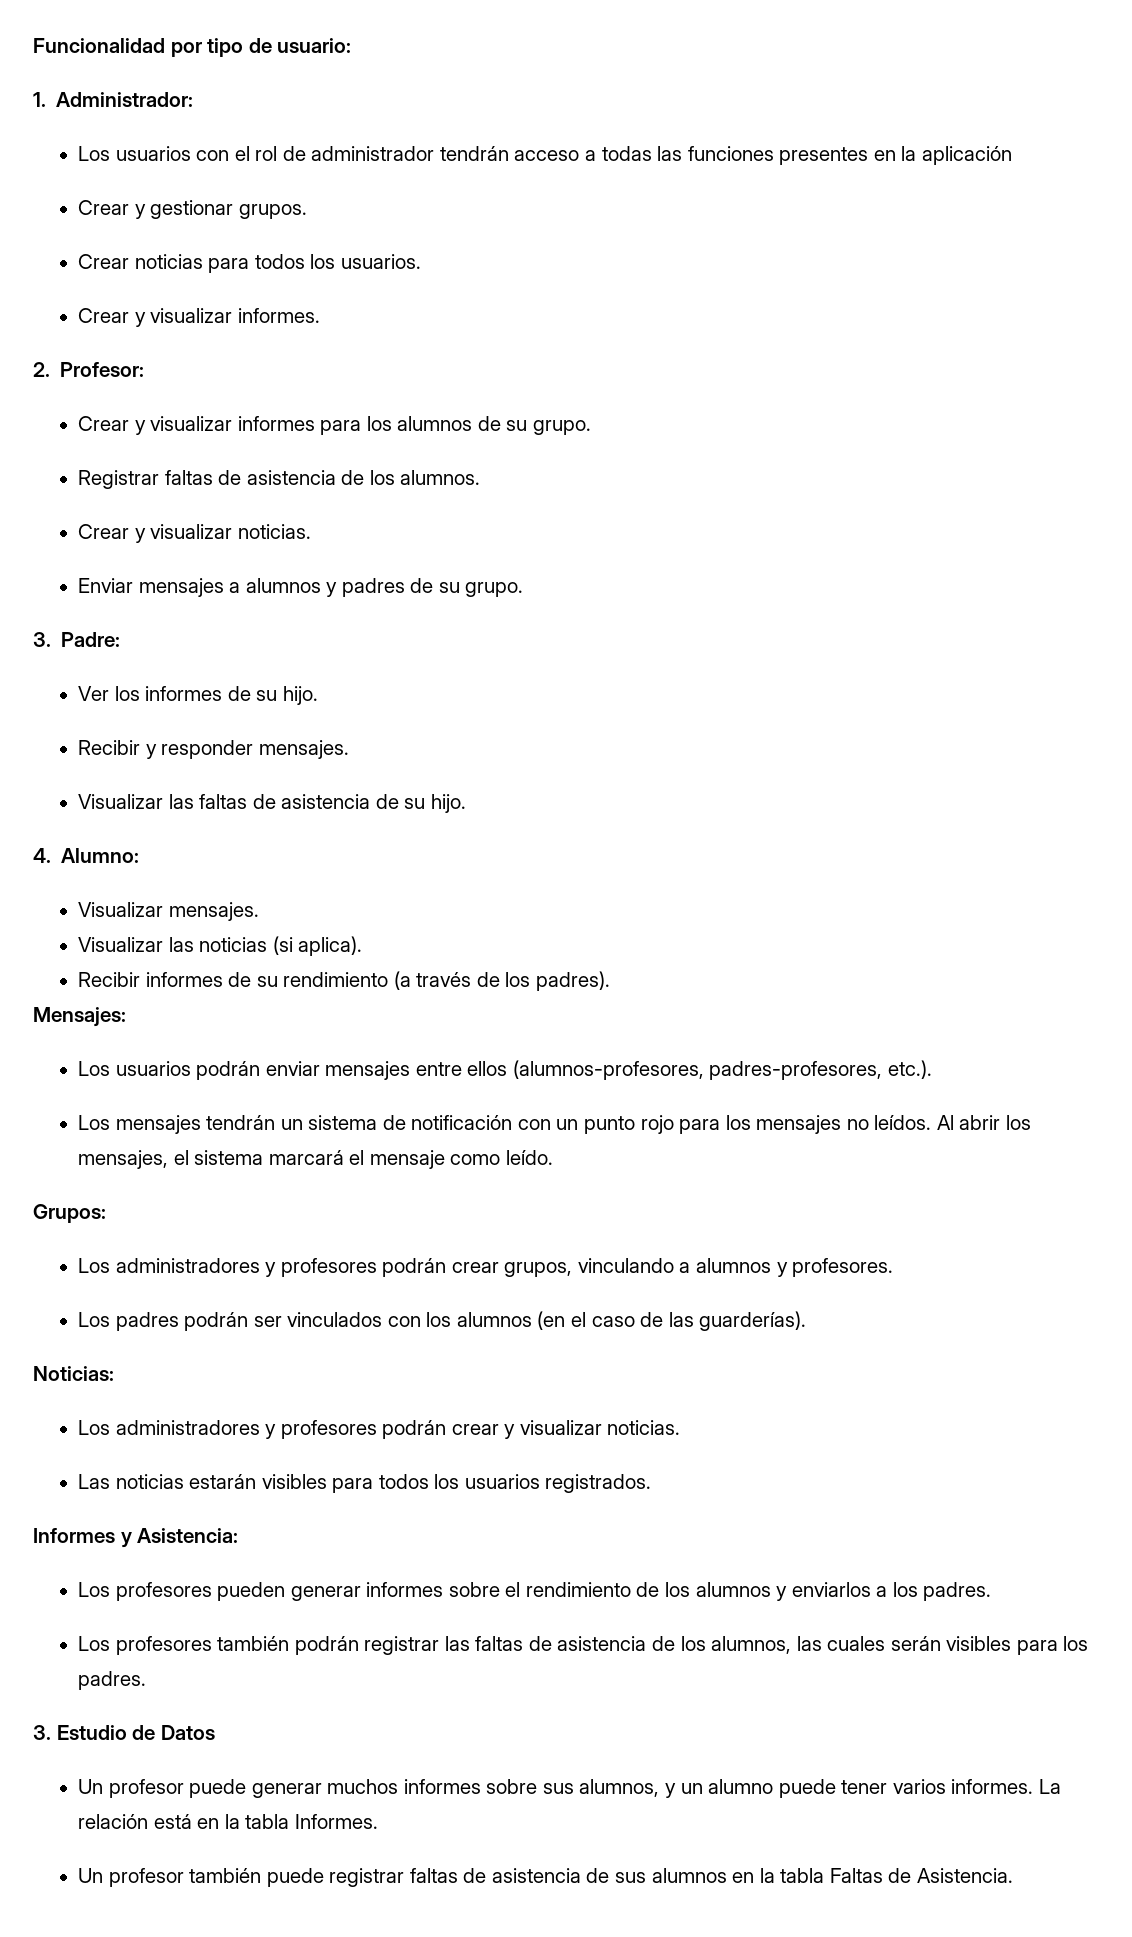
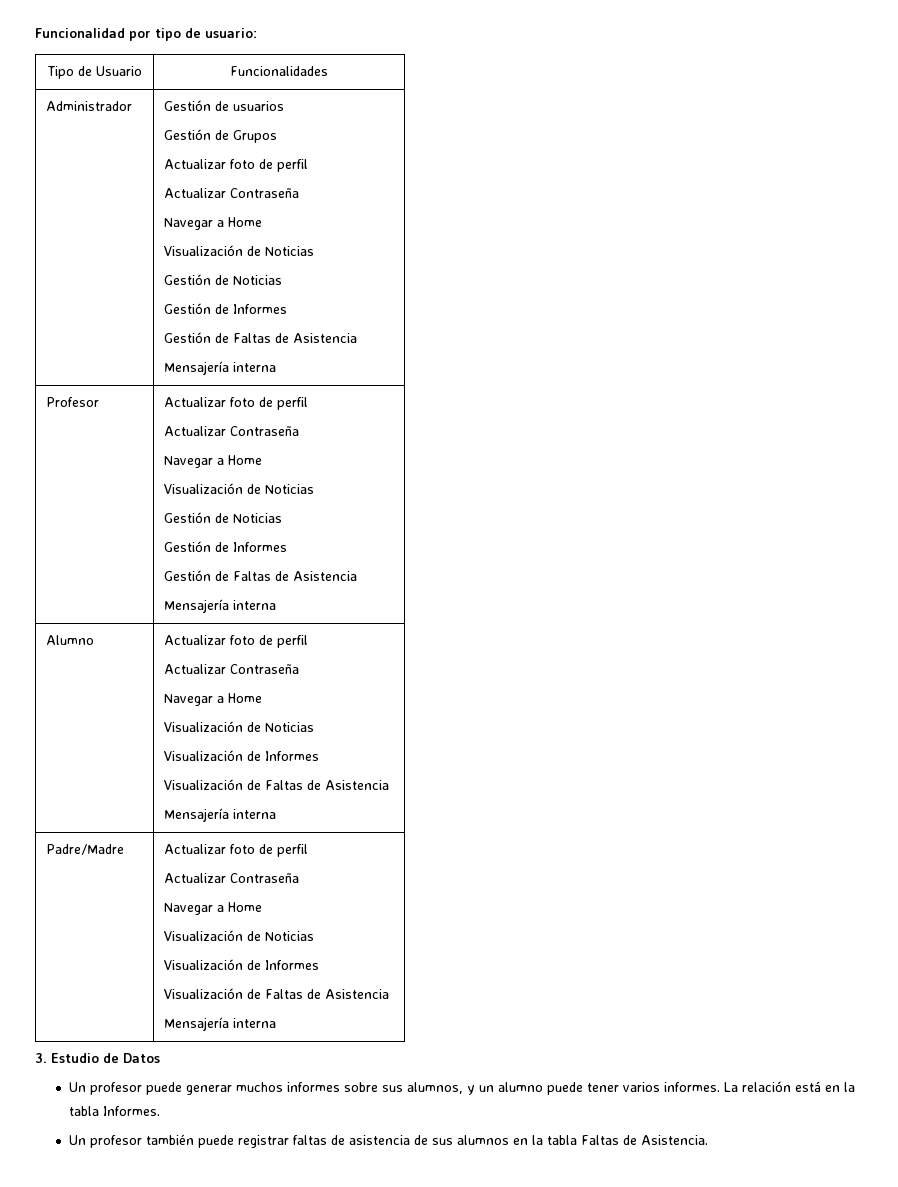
[33,92,194,107] [78,146,1012,165] [78,200,307,219] [78,254,421,273] [78,308,320,327] [33,362,145,377] [78,416,592,435] [78,470,481,489] [78,524,311,543] [78,578,524,597] [33,632,121,647] [78,686,318,705] [78,740,349,759] [78,794,466,813] [33,848,140,863] [78,902,259,921] [78,936,363,956] [78,971,611,991] [33,1007,126,1027] [78,1060,933,1080] [78,1115,1031,1134] [78,1150,553,1169] [33,1204,106,1223] [78,1258,894,1277] [78,1311,807,1331] [33,1366,114,1381] [78,1420,681,1439] [78,1474,652,1493] [33,1528,239,1548] [78,1582,992,1601] [78,1636,1089,1655] [78,1671,147,1690] // 1. Administrador: // Los usuarios con el rol de administrador tendrán acceso a todas las funciones presentes en la aplicación // Crear y gestionar grupos. // Crear noticias para todos los usuarios. // Crear y visualizar informes. // 2. Profesor: // Crear y visualizar informes para los alumnos de su grupo. // Registrar faltas de asistencia de los alumnos. // Crear y visualizar noticias. // Enviar mensajes a alumnos y padres de su grupo. // 3. Padre: // Ver los informes de su hijo. // Recibir y responder mensajes. // Visualizar las faltas de asistencia de su hijo. // 4. Alumno: // Visualizar mensajes. // Visualizar las noticias (si aplica). // Recibir informes de su rendimiento (a través de los padres). // Mensajes: // Los usuarios podrán enviar mensajes entre ellos (alumnos-profesores, padres-profesores, etc.). // Los mensajes tendrán un sistema de notificación con un punto rojo para los mensajes no leídos. Al abrir los mensajes, el sistema marcará el mensaje como leído. // Grupos: // Los administradores y profesores podrán crear grupos, vinculando a alumnos y profesores. // Los padres podrán ser vinculados con los alumnos (en el caso de las guarderías). // Noticias: // Los administradores y profesores podrán crear y visualizar noticias. // Las noticias estarán visibles para todos los usuarios registrados. // Informes y Asistencia: // Los profesores pueden generar informes sobre el rendimiento de los alumnos y enviarlos a los padres. // Los profesores también podrán registrar las faltas de asistencia de los alumnos, las cuales serán visibles para los padres. -> [46,66,142,79] [230,66,328,76] [45,101,132,111] [163,100,284,111] [163,129,277,143] [163,159,308,172] [163,188,299,198] [163,217,262,230] [163,245,314,256] [163,274,282,285] [163,303,287,314] [163,332,357,343] [163,361,276,375] [45,397,99,407] [163,397,308,410] [163,426,299,436] [163,455,262,468] [163,483,314,494] [163,512,282,523] [163,541,287,552] [163,570,357,581] [163,599,276,613] [45,635,94,645] [163,635,308,648] [163,664,299,674] [163,693,262,706] [163,721,314,732] [163,750,319,761] [163,779,389,790] [163,808,276,822] [45,844,124,855] [163,844,308,857] [163,873,299,883] [163,902,262,915] [163,930,314,941] [163,959,319,970] [163,988,389,999] [163,1017,276,1031] // Tipo de Usuario | Funcionalidades // Administrador | Gestión de usuarios // Gestión de Grupos // Actualizar foto de perfil // Actualizar Contraseña // Navegar a Home // Visualización de Noticias // Gestión de Noticias // Gestión de Informes // Gestión de Faltas de Asistencia // Mensajería interna // Profesor | Actualizar foto de perfil // Actualizar Contraseña // Navegar a Home // Visualización de Noticias // Gestión de Noticias // Gestión de Informes // Gestión de Faltas de Asistencia // Mensajería interna // Alumno | Actualizar foto de perfil // Actualizar Contraseña // Navegar a Home // Visualización de Noticias // Visualización de Informes // Visualización de Faltas de Asistencia // Mensajería interna // Padre/Madre | Actualizar foto de perfil // Actualizar Contraseña // Navegar a Home // Visualización de Noticias // Visualización de Informes // Visualización de Faltas de Asistencia // Mensajería interna

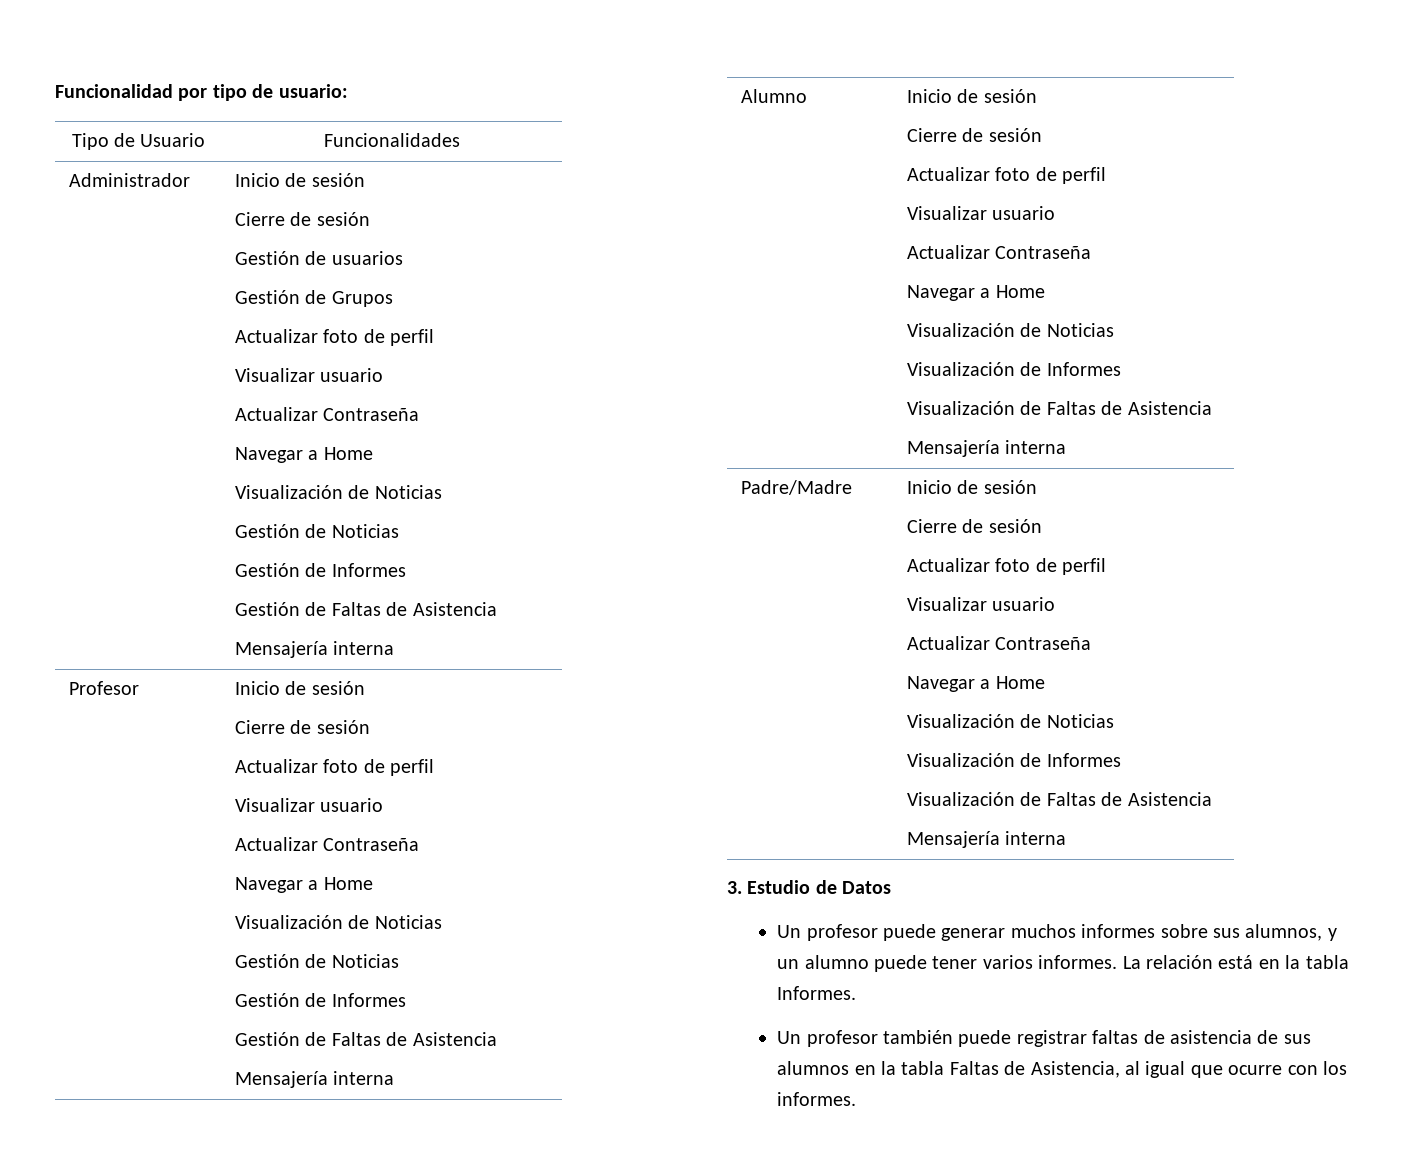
(132, 106) none -> [235,173,365,187] [235,212,370,226] Inicio de sesión // Cierre de sesión //
(308, 165) none -> [235,368,384,382] // Visualizar usuario
[163,397,308,410] Actualizar foto de perfil -> [235,681,365,695] [235,720,370,734] [235,759,435,776] [235,798,384,812] Inicio de sesión // Cierre de sesión // Actualizar foto de perfil // Visualizar usuario
[163,635,308,648] Actualizar foto de perfil -> [907,89,1037,103] [907,128,1042,142] [907,167,1107,184] [907,206,1056,220] Inicio de sesión // Cierre de sesión // Actualizar foto de perfil // Visualizar usuario
[163,844,308,857] Actualizar foto de perfil -> [907,480,1037,494] [907,519,1042,533] [907,558,1107,575] [907,597,1056,611] Inicio de sesión // Cierre de sesión // Actualizar foto de perfil // Visualizar usuario
[641,1135,709,1145] Asistencia. -> [1030,1061,1347,1078] [777,1092,857,1106] Asistencia, al igual que ocurre con los informes.

